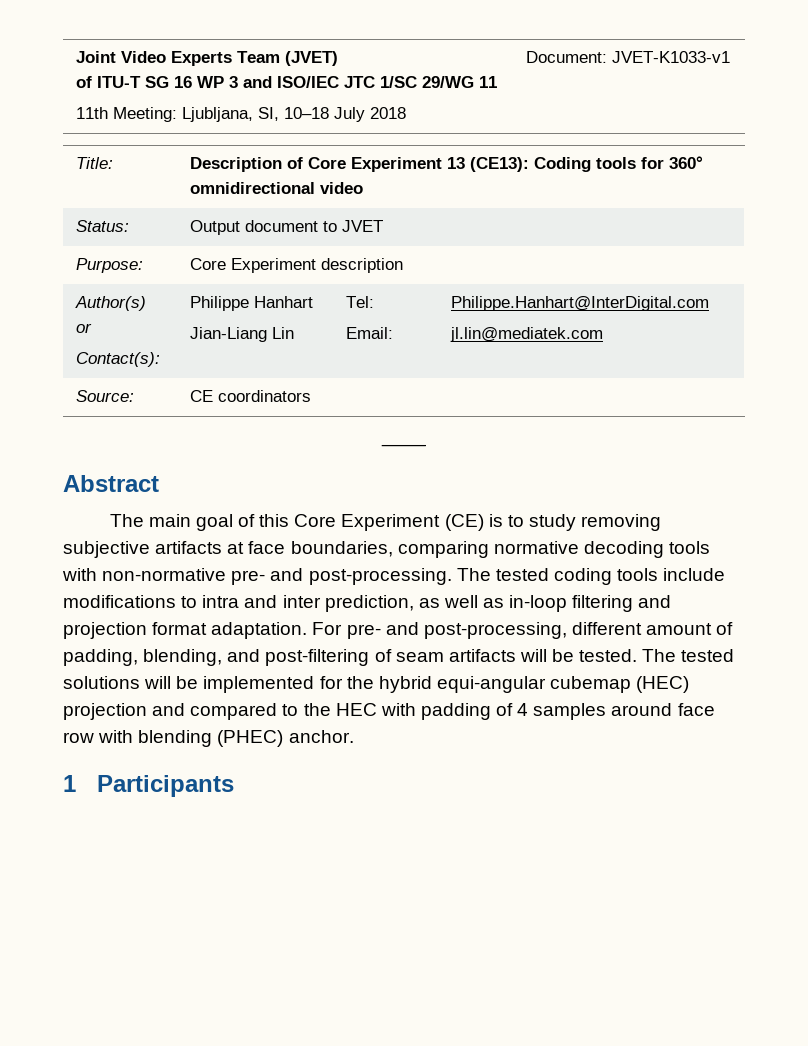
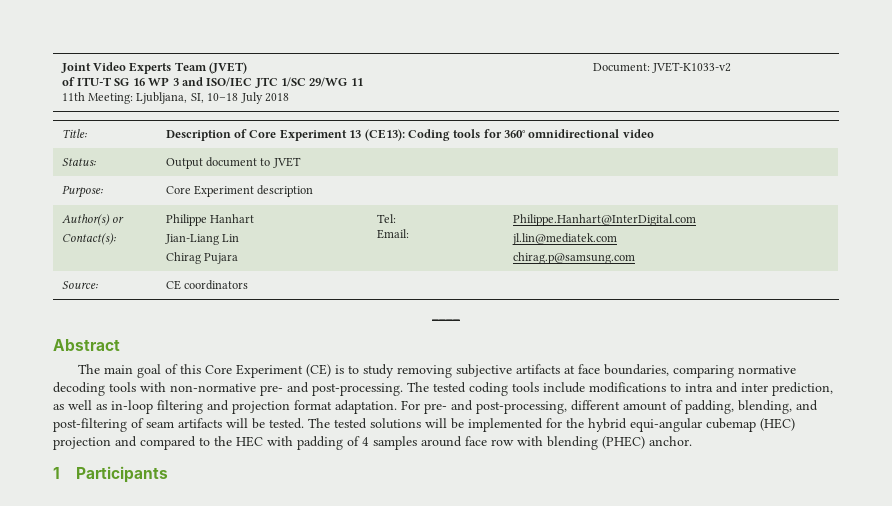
[612,51,731,63] JVET-K1033-v1 -> [652,62,732,73] JVET-K1033-v2
(295, 333) none -> [165,252,239,264] // Chirag Pujara
(604, 334) none -> [512,252,635,264] // chirag.p@samsung.com

